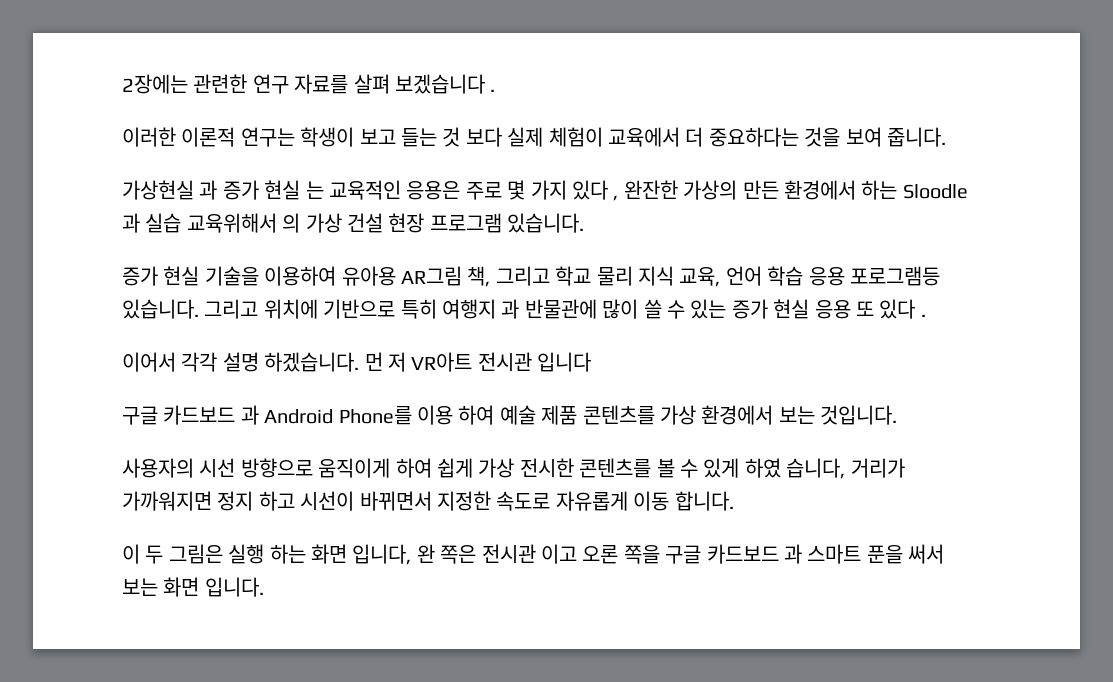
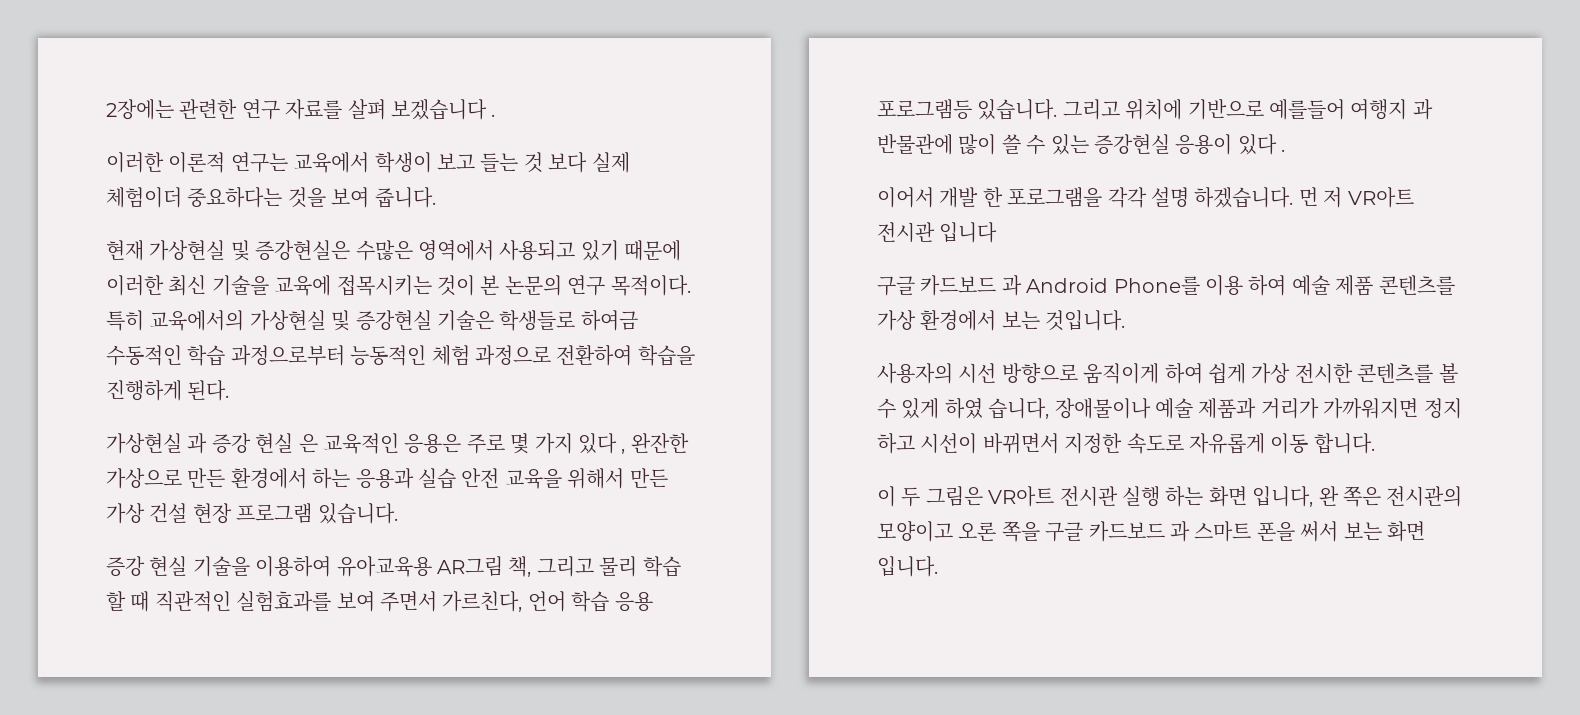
(295, 137) none -> [293,152,370,173] 교육에서
[548,127,704,147] 체험이 교육에서 더 -> [106,187,182,208] 체험이더
(946, 137) none -> [106,240,682,261] [106,275,691,296] [106,310,638,331] [106,345,695,366] [106,380,230,401] // 현재 가상현실 및 증강현실은 수많은 영역에서 사용되고 있기 때문에 이러한 최신 기술을 교육에 접목시키는 것이 본 논문의 연구 목적이다. 특히 교육에서의 가상현실 및 증강현실 기술은 학생들로 하여금 수동적인 학습 과정으로부터 능동적인 체험 과정으로 전환하여 학습을 진행하게 된다.
[222,180,324,200] 증가 현실 는 -> [211,433,318,454] 증강 현실 은
[683,180,738,200] 가상의 -> [106,468,182,489] 가상으로
[902,184,968,199] [122,213,301,233] Sloodle 과 실습 교육위해서 의 -> [355,468,668,489] 응용과 실습 안전 교육을 위해서 만든
[122,266,158,286] 증가 -> [106,556,145,577] 증강
[341,266,396,286] 유아용 -> [336,556,432,577] 유아교육용
[555,266,721,287] 학교 물리 지식 교육, -> [599,556,681,577] [106,591,523,612] 물리 학습 할 때 직관적인 실험효과를 보여 주면서 가르친다,
[400,299,437,319] 특히 -> [1269,99,1345,120] 예를들어
[731,299,874,319] 증가 현실 응용 또 -> [1094,134,1233,155] 증강현실 응용이
(176, 362) none -> [939,187,1103,208] 개발 한 포로그램을
(846, 468) none -> [1054,398,1257,419] 장애물이나 예술 제품과
(223, 554) none -> [988,486,1118,507] VR아트 전시관
[481,544,577,564] 전시관 이고 -> [1386,486,1463,507] [877,521,953,542] 전시관의 모양이고
[866,545,903,564] 푼을 -> [1256,522,1295,541] 폰을

